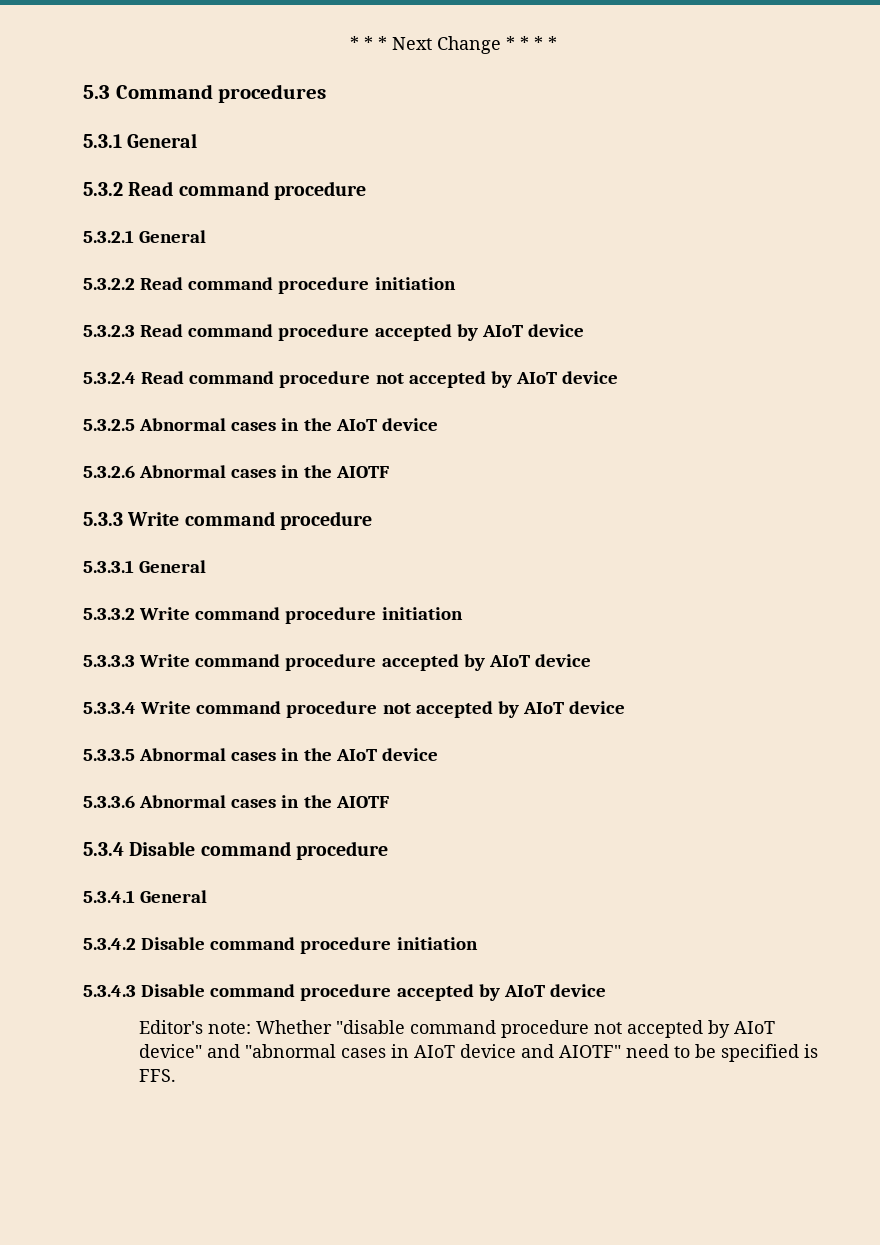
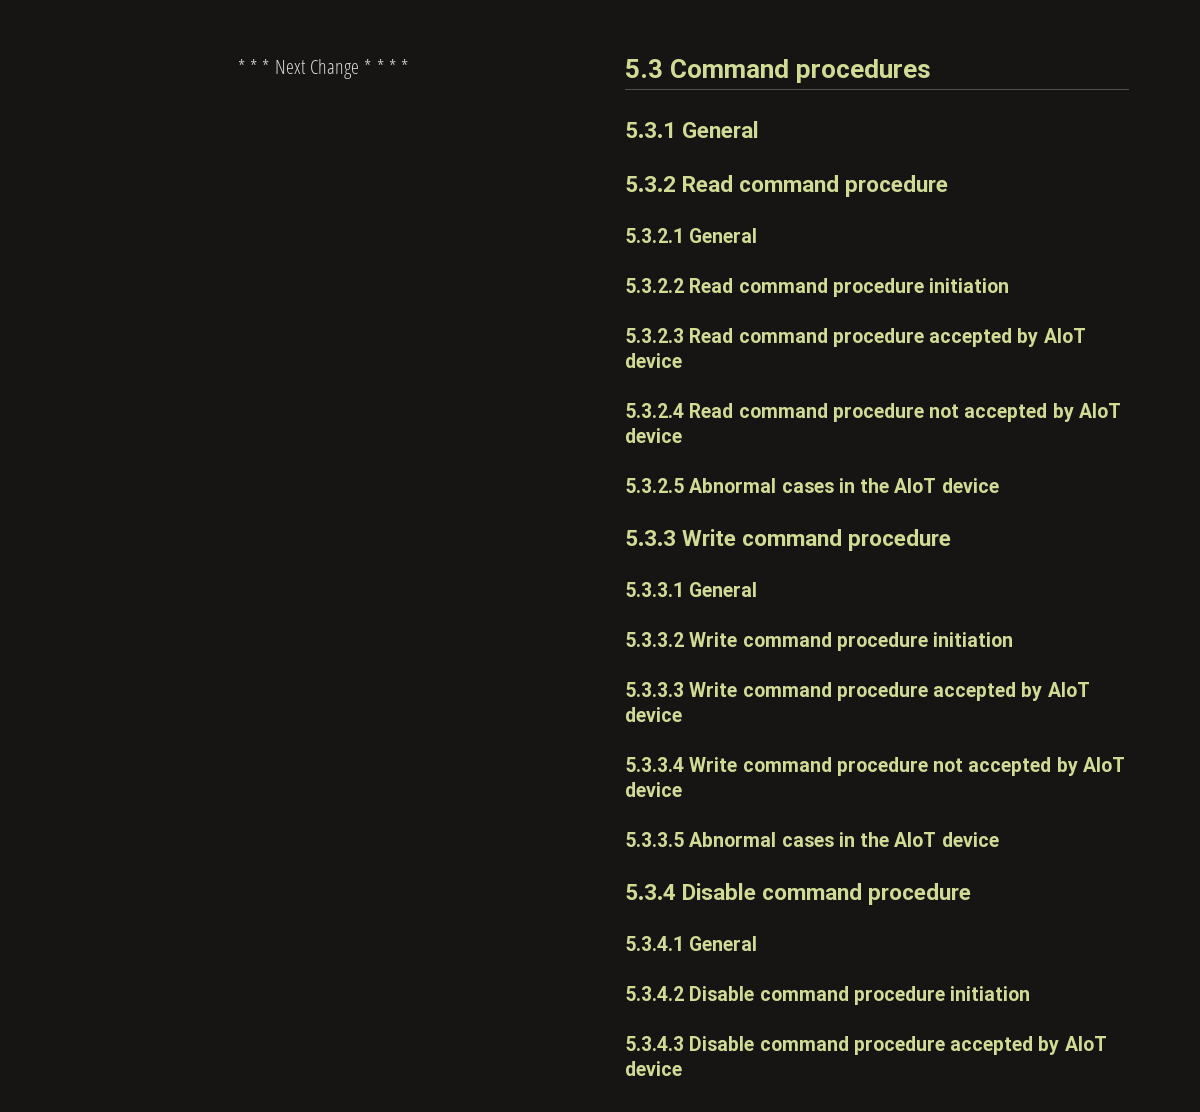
[83,465,389,478] // 5.3.2.6 Abnormal cases in the AIOTF -> (999, 485) none
[83,795,389,808] // 5.3.3.6 Abnormal cases in the AIOTF -> (999, 839) none
[139,1020,776,1038] [139,1044,819,1062] [139,1069,177,1082] // Editor's note: Whether "disable command procedure not accepted by AIoT device" and "abnormal cases in AIoT device and AIOTF" need to be specified is FFS. -> (682, 1068) none

